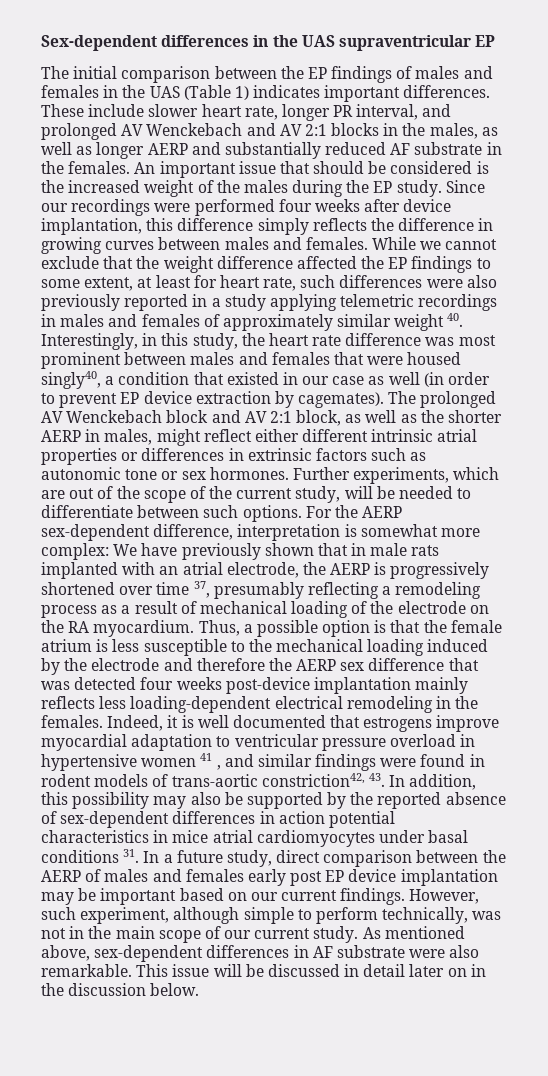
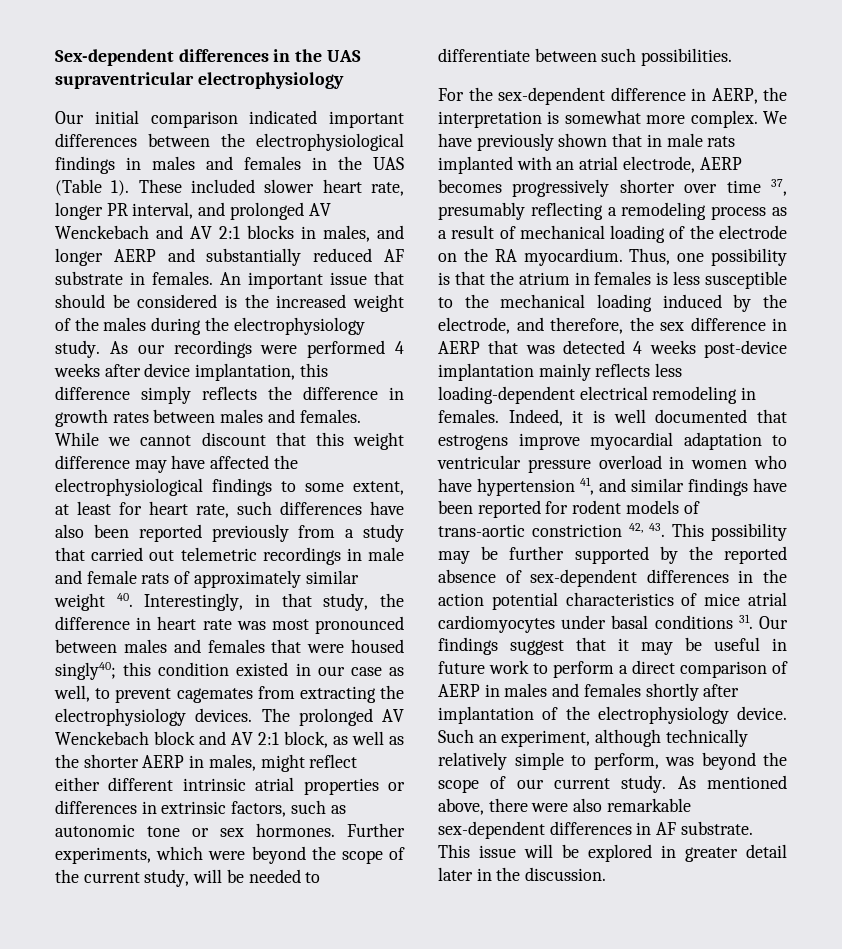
[475,35,496,47] [41,66,413,83] EP // The initial comparison between the EP findings of -> [197,72,344,89] [55,110,404,128] [55,133,404,151] [55,156,141,174] electrophysiology // Our initial comparison indicated important differences between the electrophysiological findings in
[234,85,491,102] [41,104,145,117] 1) indicates important differences. These include -> [111,179,255,196] 1). These included
[402,123,498,139] [41,142,93,155] the males, as well as -> [323,225,404,242] males, and
[41,161,64,174] the -> (145, 278) none
[373,180,485,197] EP study. Since -> [233,317,365,335] [55,340,128,358] electrophysiology study. As
[278,199,312,212] four -> [395,341,404,354] 4
[41,237,155,254] growing curves -> [55,409,149,427] growth rates
[41,256,293,273] exclude that the weight difference -> [201,432,404,450] [55,455,206,473] discount that this weight difference may have
[388,257,408,269] EP -> [55,478,203,496] electrophysiological
[426,275,497,288] [41,294,498,311] [41,314,200,327] were also previously reported in a study applying telemetric recordings in males and females -> [370,501,404,515] [55,524,404,542] [55,547,404,565] [55,570,170,584] have also been reported previously from a study that carried out telemetric recordings in male and female rats
[161,333,189,346] this -> [281,593,312,607] that
(265, 339) none -> [55,616,152,630] difference in
[345,333,422,346] difference -> (232, 624) none
[41,352,121,369] prominent -> [314,616,404,634] pronounced
[41,371,224,389] singly40, a condition that -> [55,662,230,680] singly40; this condition
[388,372,491,387] [41,391,385,408] well (in order to prevent EP device extraction by cagemates). -> [54,685,404,703] [55,708,253,726] well, to prevent cagemates from extracting the electrophysiology devices.
[315,448,367,461] factors -> [231,801,287,817] factors,
[41,486,114,499] are out of -> [208,846,306,864] were beyond
[242,505,302,522] options. -> [641,48,733,66] possibilities. //
[362,506,403,518] [41,524,234,541] AERP sex-dependent difference, -> [498,87,787,105] sex-dependent difference in AERP, the
[41,543,109,560] complex: -> [690,110,758,128] complex.
[302,562,490,579] [41,582,115,595] the AERP is progressively shortened -> [699,157,742,170] [438,179,675,197] AERP becomes progressively shorter
[243,620,502,637] [41,639,92,652] a possible option is that the female atrium -> [677,248,787,266] [438,271,652,285] one possibility is that the atrium in females
[91,658,445,671] electrode and therefore the AERP sex difference -> [438,317,787,334] [438,341,480,354] electrode, and therefore, the sex difference in AERP
[140,677,174,690] four -> [633,341,643,354] 4
[455,696,479,709] the -> (757, 393) none
[41,753,213,771] [216,754,485,771] [41,773,477,790] [41,792,243,809] hypertensive women 41 , and similar findings were found in rodent models of trans-aortic constriction42, 43. In addition, this possibility may also be -> [691,455,787,469] [438,477,787,496] [438,500,700,518] [438,523,787,541] [438,546,565,564] women who have hypertension 41, and similar findings have been reported for rodent models of trans-aortic constriction 42, 43. This possibility may be further
(275, 817) none -> [763,569,787,583] the
[153,830,169,843] in -> [681,593,698,606] of
[143,850,506,867] [41,869,498,886] [41,888,480,905] [41,907,502,924] [41,926,155,939] In a future study, direct comparison between the AERP of males and females early post EP device implantation may be important based on our current findings. However, such experiment, although simple to perform technically, was not in the main -> [759,616,788,629] [438,637,787,655] [438,660,788,678] [438,683,740,701] [438,706,787,724] [438,729,748,747] [438,752,787,770] Our findings suggest that it may be useful in future work to perform a direct comparison of AERP in males and females shortly after implantation of the electrophysiology device. Such an experiment, although technically relatively simple to perform, was beyond the
[94,945,480,962] [41,964,132,977] sex-dependent differences in AF substrate were also remarkable. -> [488,798,691,812] [438,821,753,839] there were also remarkable sex-dependent differences in AF substrate.
[267,964,360,977] discussed in -> [588,844,738,862] explored in greater
[447,964,486,977] [41,983,200,996] on in the discussion below. -> [476,867,607,881] in the discussion.

